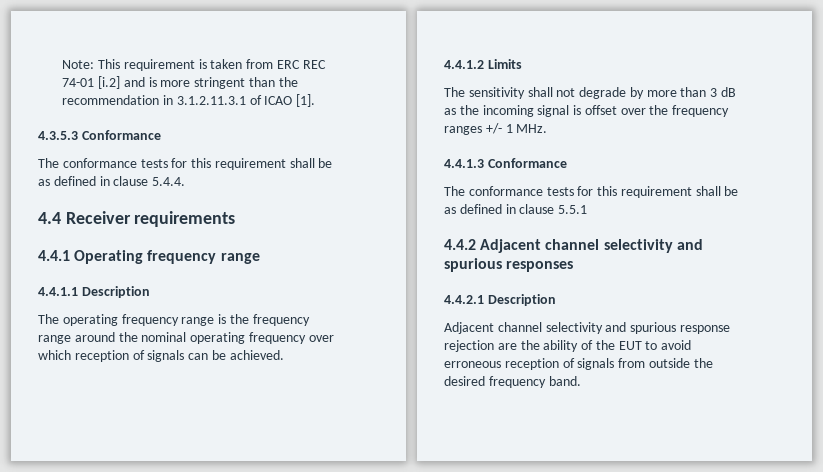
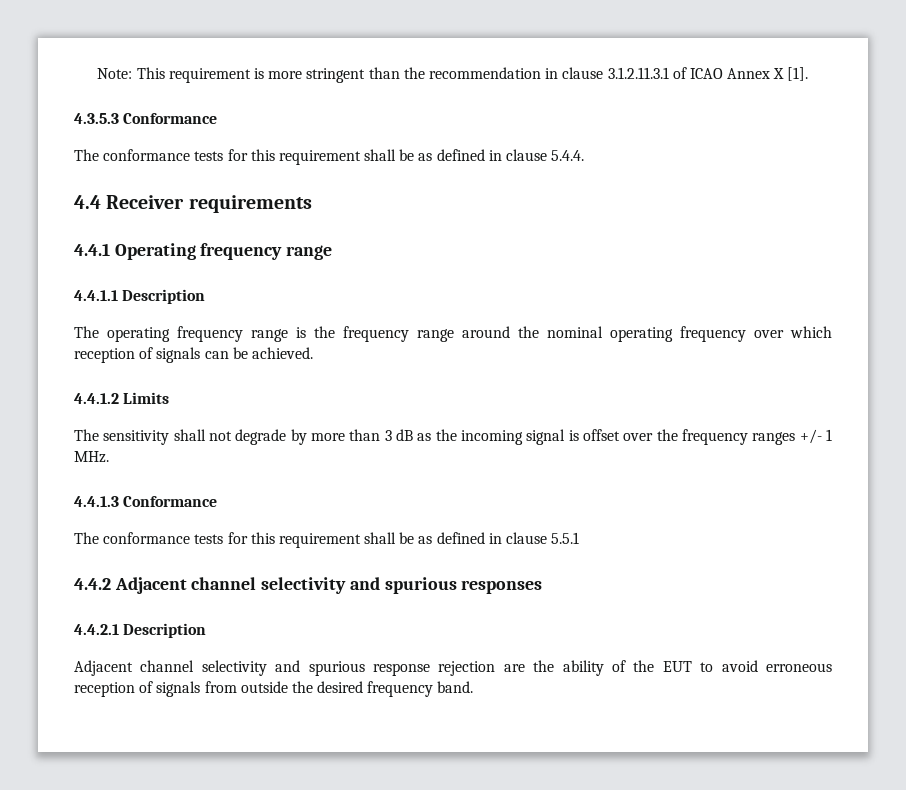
[210,59,326,69] [62,76,157,89] taken from ERC REC 74-01 [i.2] and is -> (265, 73) none
(174, 100) none -> [562,67,604,79] clause
(293, 100) none -> [727,68,785,79] Annex X

